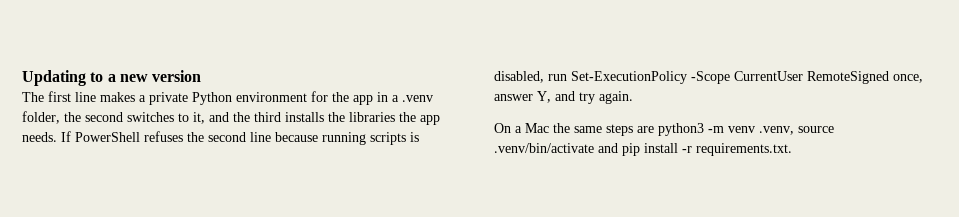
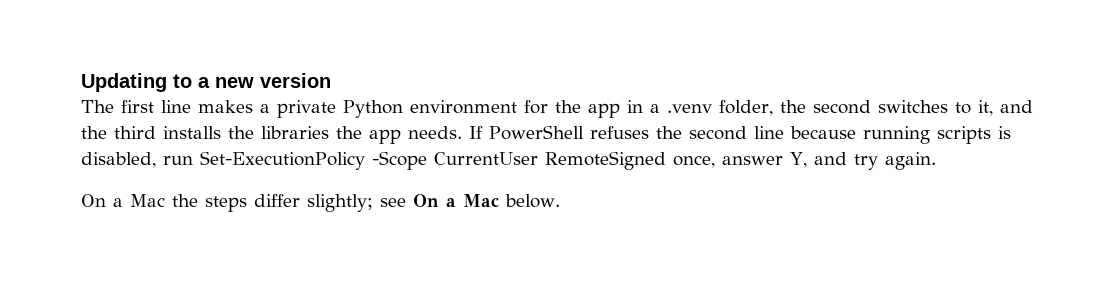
[574,123,834,136] [494,143,792,156] same steps are python3 -m venv .venv, source .venv/bin/activate and pip install -r requirements.txt. -> [205,194,560,212] steps differ slightly; see On a Mac below.

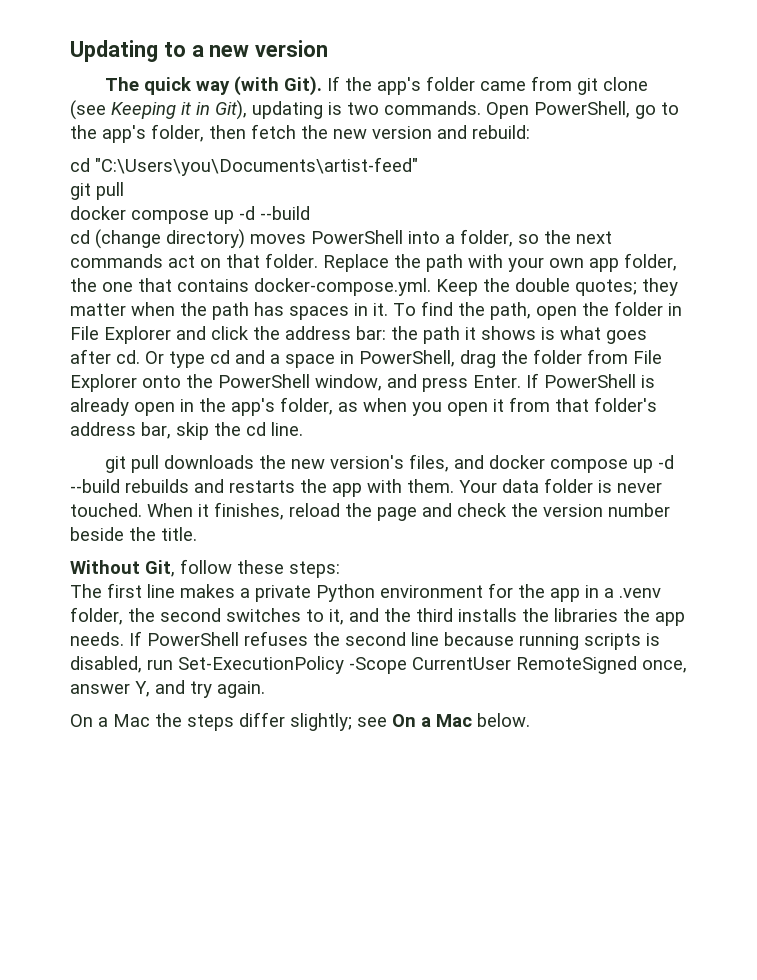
(331, 80) none -> [105,76,649,96] [70,100,679,120] [70,124,530,143] [70,157,418,176] [70,182,124,200] [70,206,310,224] [70,229,612,249] [70,253,677,272] [70,278,678,296] [70,301,682,320] [70,326,647,344] [70,349,662,368] [70,373,655,392] [70,397,657,416] [70,422,303,440] [105,454,675,473] [70,478,662,497] [70,502,670,521] [70,527,197,541] [70,559,340,578] // The quick way (with Git). If the app's folder came from git clone (see Keeping it in Git), updating is two commands. Open PowerShell, go to the app's folder, then fetch the new version and rebuild: // cd "C:\Users\you\Documents\artist-feed" // git pull // docker compose up -d --build // cd (change directory) moves PowerShell into a folder, so the next commands act on that folder. Replace the path with your own app folder, the one that contains docker-compose.yml. Keep the double quotes; they matter when the path has spaces in it. To find the path, open the folder in File Explorer and click the address bar: the path it shows is what goes after cd. Or type cd and a space in PowerShell, drag the folder from File Explorer onto the PowerShell window, and press Enter. If PowerShell is already open in the app's folder, as when you open it from that folder's address bar, skip the cd line. // git pull downloads the new version's files, and docker compose up -d --build rebuilds and restarts the app with them. Your data folder is never touched. When it finishes, reload the page and check the version number beside the title. // Without Git, follow these steps:

